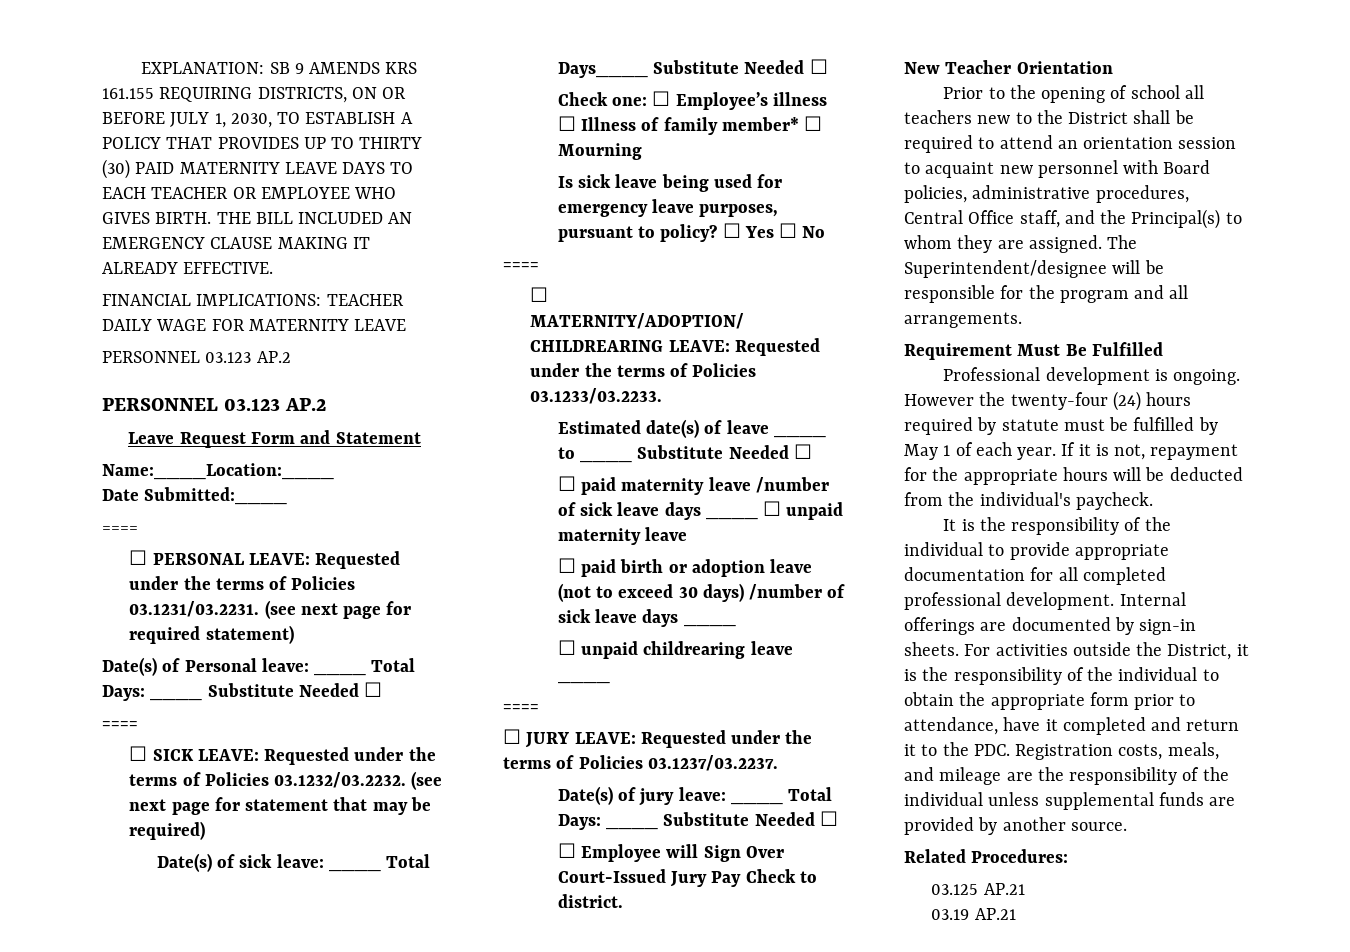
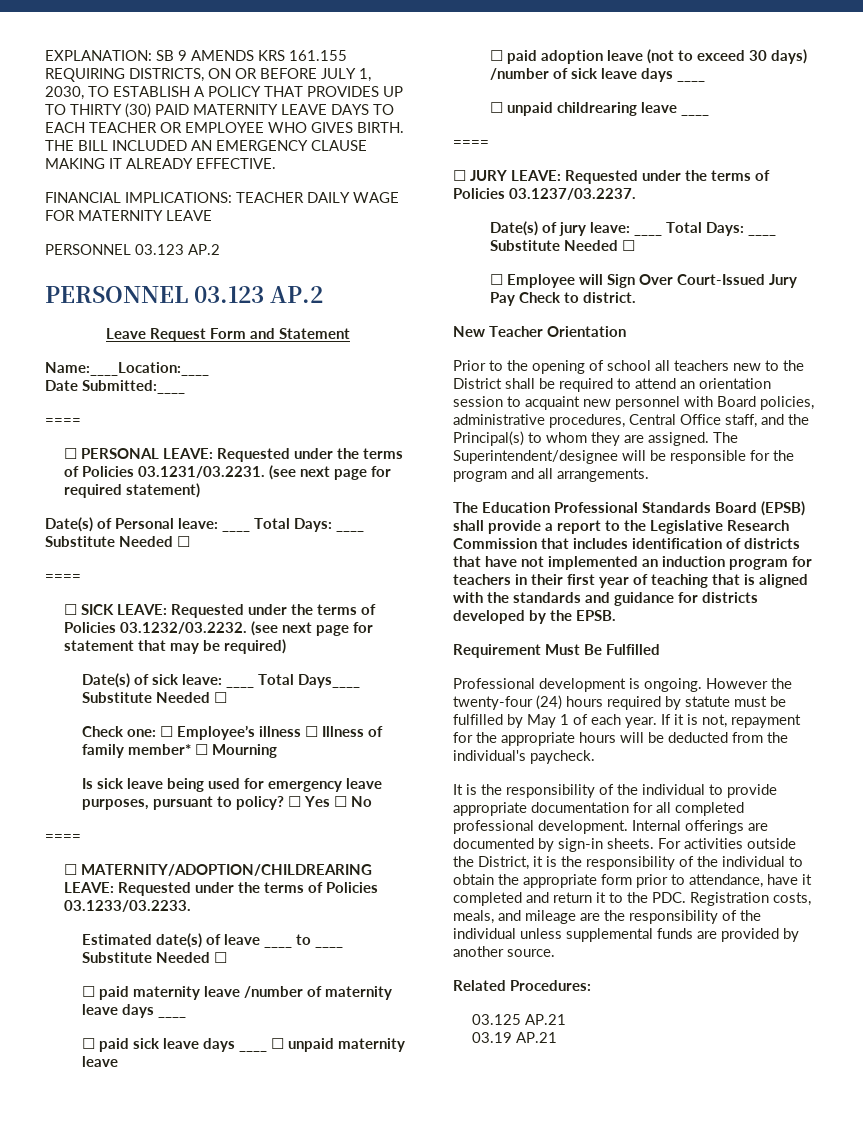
(576, 509) none -> [325,986,393,1000] [82,1004,187,1018] [82,1038,130,1052] maternity leave days ____ // ☐ paid
[620,559,687,573] birth or -> (538, 57) none
(1022, 320) none -> [453,501,805,516] [453,520,789,534] [453,538,800,549] [453,556,812,570] [453,574,808,588] [453,592,758,606] [453,610,616,624] // The Education Professional Standards Board (EPSB) shall provide a report to the Legislative Research Commission that includes identification of districts that have not implemented an induction program for teachers in their first year of teaching that is aligned with the standards and guidance for districts developed by the EPSB.

